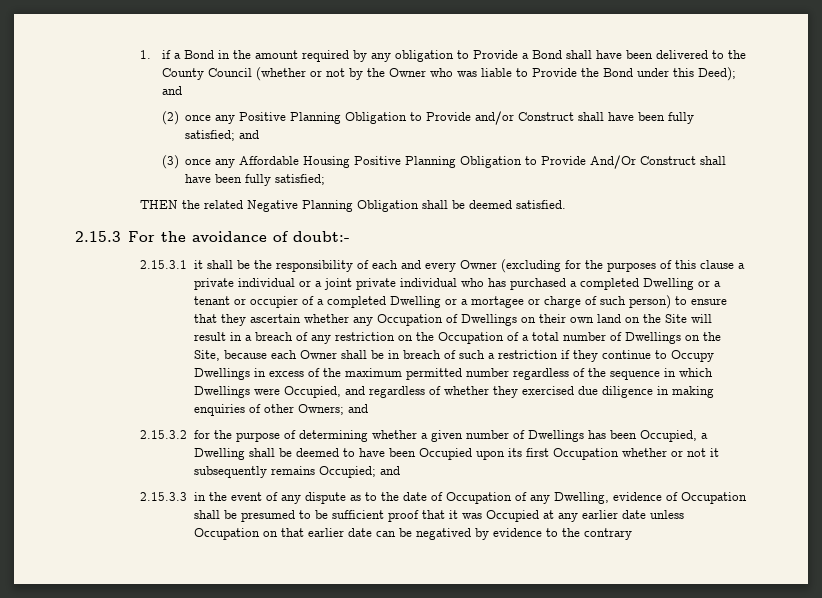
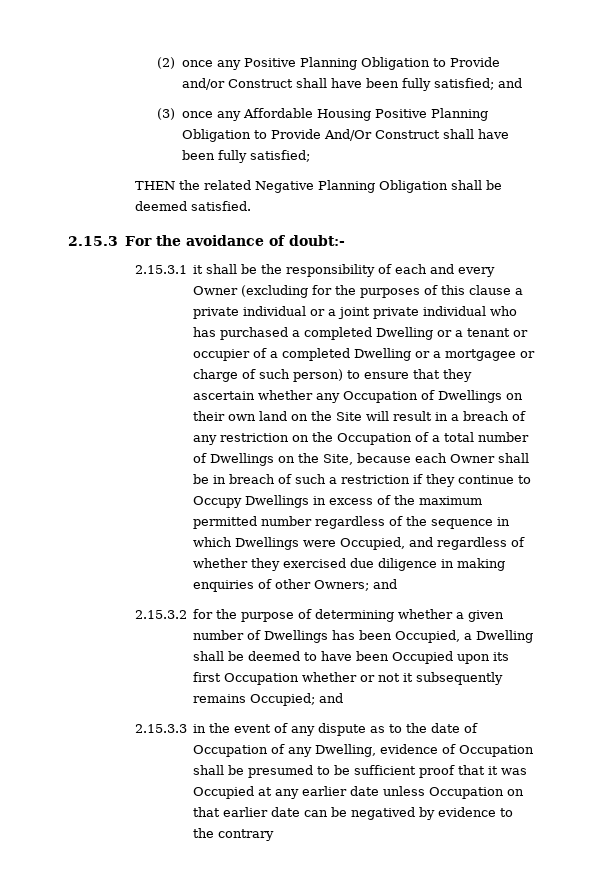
[140,50,746,62] [161,67,736,81] [161,86,182,95] 1. if a Bond in the amount required by any obligation to Provide a Bond shall have been delivered to the County Council (whether or not by the Owner who was liable to Provide the Bond under this Deed); and // -> (157, 63) none
[470,296,524,308] mortagee -> [445,349,517,361] mortgagee

